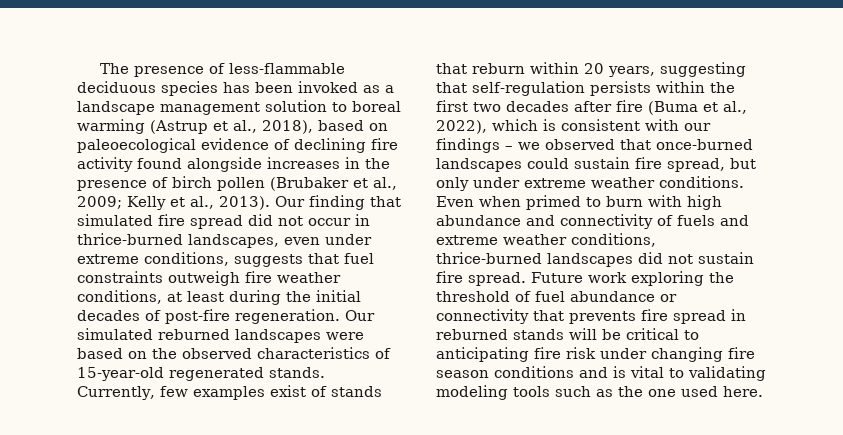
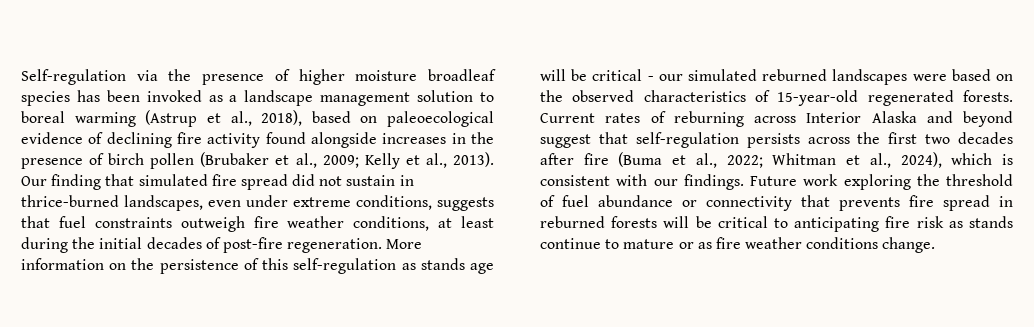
[100,63,346,77] [77,81,156,93] The presence of less-flammable deciduous -> [21,69,497,85] Self-regulation via the presence of higher moisture broadleaf
[308,218,351,226] occur -> [346,175,396,186] sustain
[345,310,375,321] Our -> [386,239,423,249] [21,258,494,274] [540,69,683,81] More information on the persistence of this self-regulation as stands age will be critical - our
[269,367,325,378] [77,385,382,400] [436,62,746,77] stands. Currently, few examples exist of stands that reburn within 20 years, suggesting -> [963,90,1013,102] [540,111,1013,127] [540,134,591,148] forests. Current rates of reburning across Interior Alaska and beyond suggest
[656,81,705,93] within -> [807,137,850,144] across
[436,120,487,134] 2022), -> [726,152,942,168] 2022; Whitman et al., 2024),
[436,138,753,153] [436,157,756,172] [436,176,744,191] [436,195,722,210] [436,214,749,229] [436,233,656,247] [436,252,754,267] [436,271,526,286] findings – we observed that once-burned landscapes could sustain fire spread, but only under extreme weather conditions. Even when primed to burn with high abundance and connectivity of fuels and extreme weather conditions, thrice-burned landscapes did not sustain fire spread. -> [683,174,744,190] findings.
[513,329,564,340] stands -> [611,216,658,228] forests
[600,347,755,362] [436,366,766,381] [436,385,763,400] under changing fire season conditions and is vital to validating modeling tools such as the one used here. -> [948,216,1013,228] [540,237,936,253] as stands continue to mature or as fire weather conditions change.

